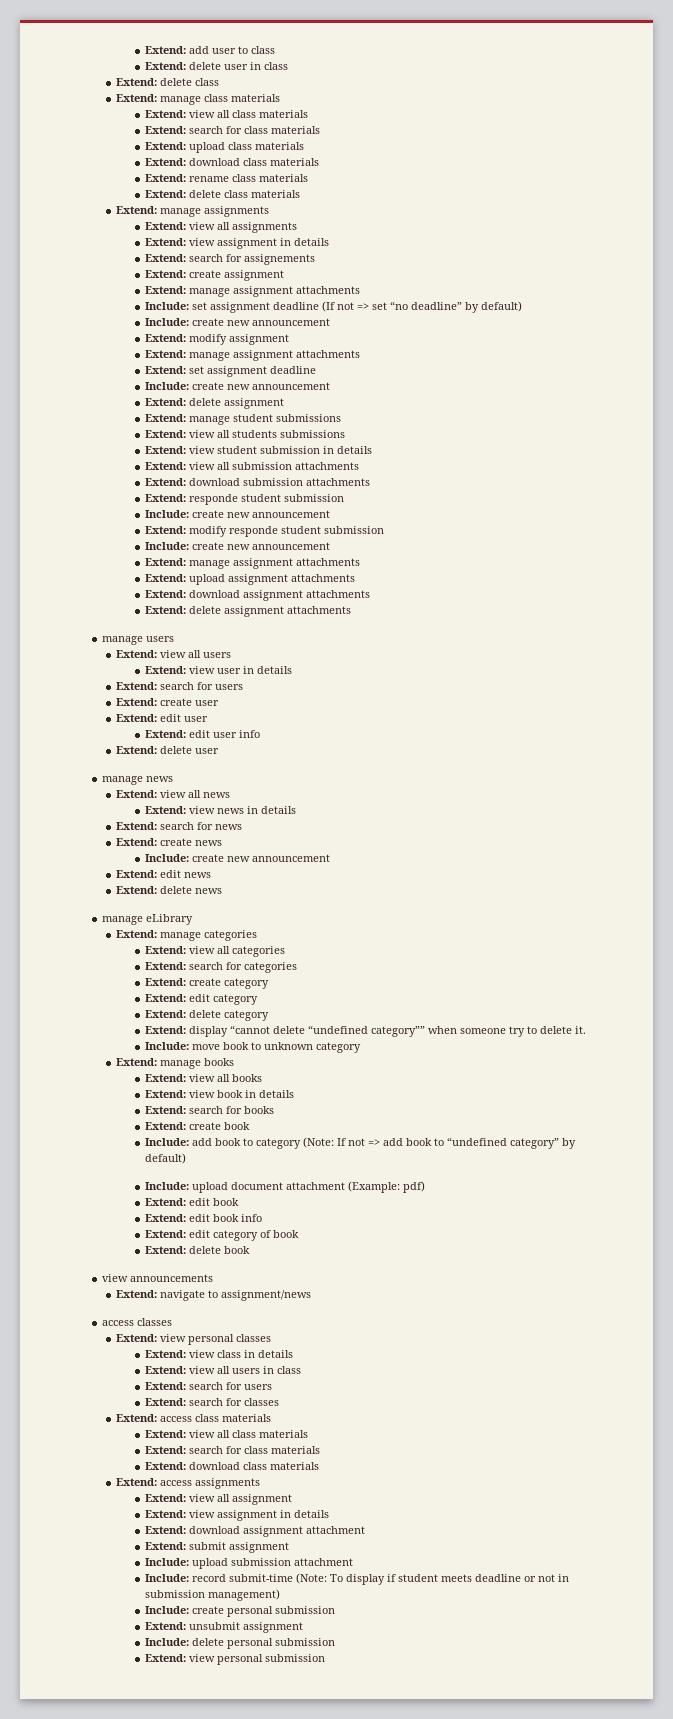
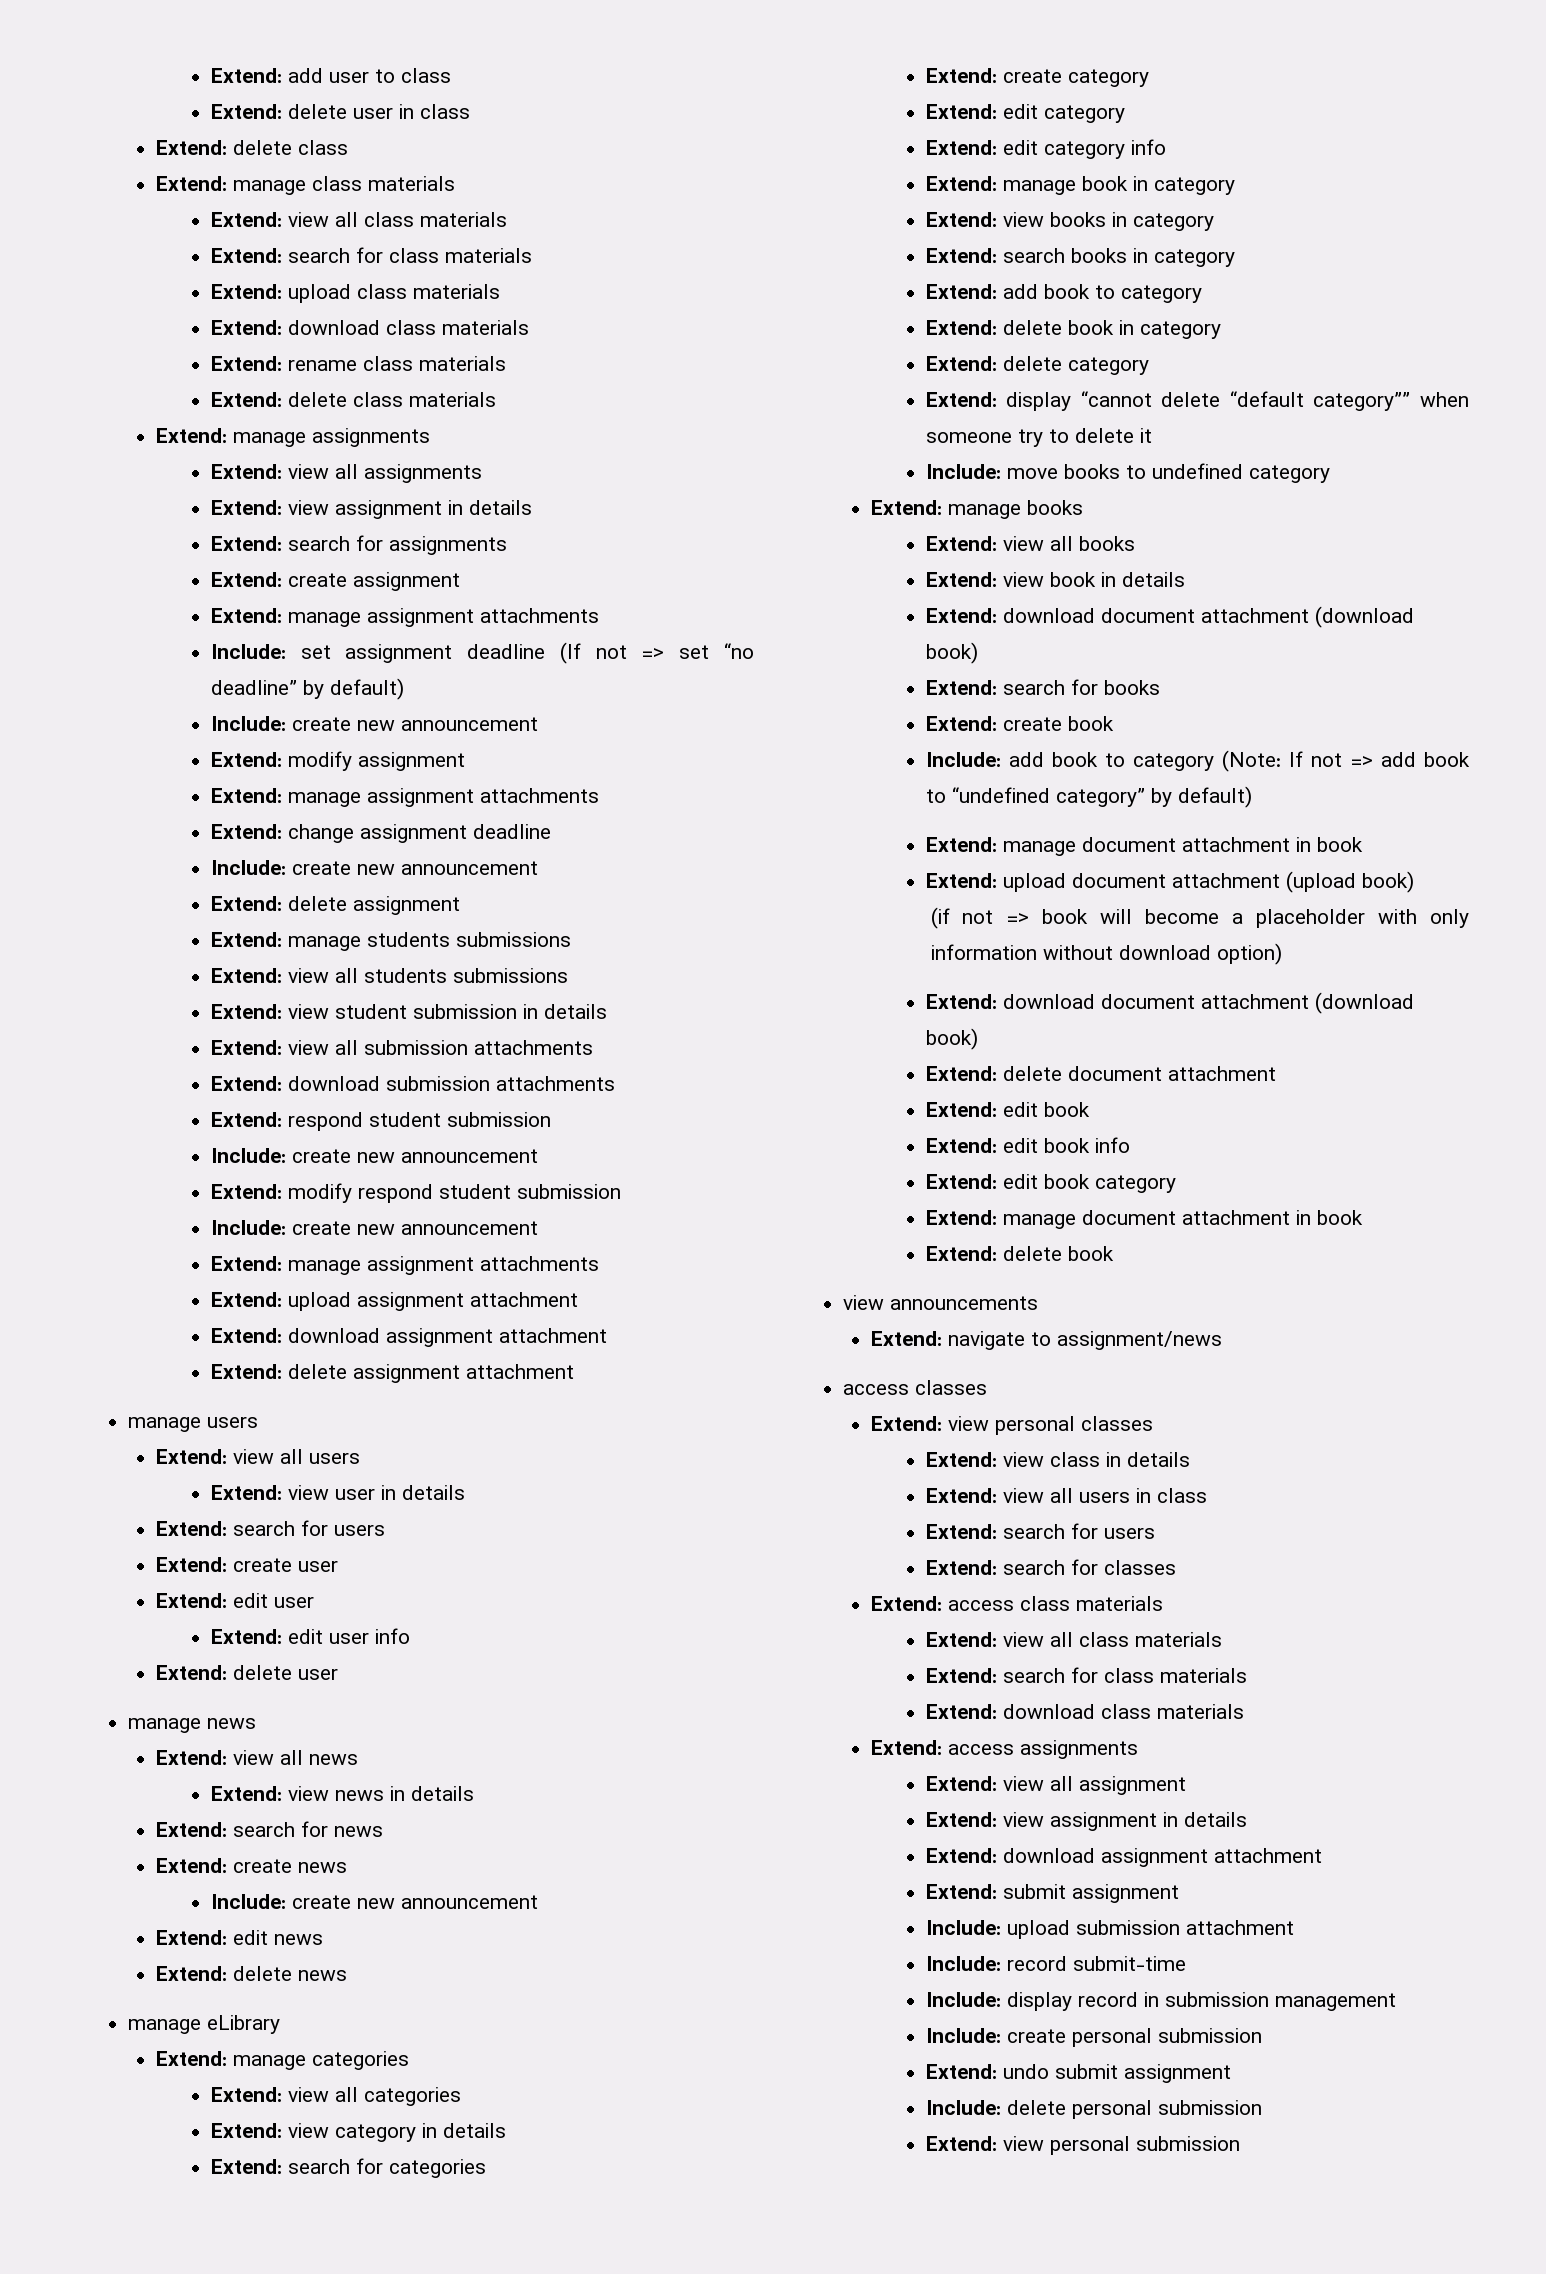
[244,254,316,265] assignements -> [388,536,507,555] assignments
[189,366,205,374] set -> [287,824,354,843] change
[233,414,274,422] student -> [366,932,450,947] students
[189,494,239,505] responde -> [287,1112,363,1131] respond
[229,526,279,537] responde -> [357,1184,433,1203] respond
[291,574,356,582] [145,590,371,601] [145,606,352,617] attachments // Extend: download assignment attachments // Extend: delete assignment attachments -> [469,1292,578,1307] [210,1328,607,1347] [210,1364,574,1383] attachment // Extend: download assignment attachment // Extend: delete assignment attachment
(286, 951) none -> [210,2123,506,2142] // Extend: view category in details
(259, 999) none -> [925,139,1166,159] [925,176,1235,195] [925,212,1214,231] [925,248,1235,267] [925,284,1202,303] [925,320,1221,339] // Extend: edit category info // Extend: manage book in category // Extend: view books in category // Extend: search books in category // Extend: add book to category // Extend: delete book in category
[308,1025,369,1034] “undefined -> [1229,391,1304,407] “default
[575,1026,587,1034] it. -> [1139,428,1152,443] it
[223,1042,314,1050] book to unknown -> [1063,463,1243,479] books to undefined
(295, 1094) none -> [925,606,1414,628] [925,642,978,664] // Extend: download document attachment (download book)
[145,1181,426,1193] Include: upload document attachment (Example: pdf) -> [925,837,1363,856] [925,871,1414,893] [930,907,1469,929] [930,943,1282,965] [925,992,1414,1014] [925,1028,978,1050] [925,1066,1276,1081] Extend: manage document attachment in book // Extend: upload document attachment (upload book) // (if not => book will become a placeholder with only information without download option) // Extend: download document attachment (download book) // Extend: delete document attachment
[213,1230,272,1241] category of -> [1043,1174,1176,1193] [925,1210,1311,1229] book category // Extend: manage document attachment in
[296,1573,556,1585] (Note: To display if student meets deadline or not -> [925,1992,1138,2011] // Include: display record
[208,1589,281,1601] management) -> [1274,1993,1396,2011] management
[189,1622,241,1630] unsubmit -> [1002,2064,1118,2079] undo submit

